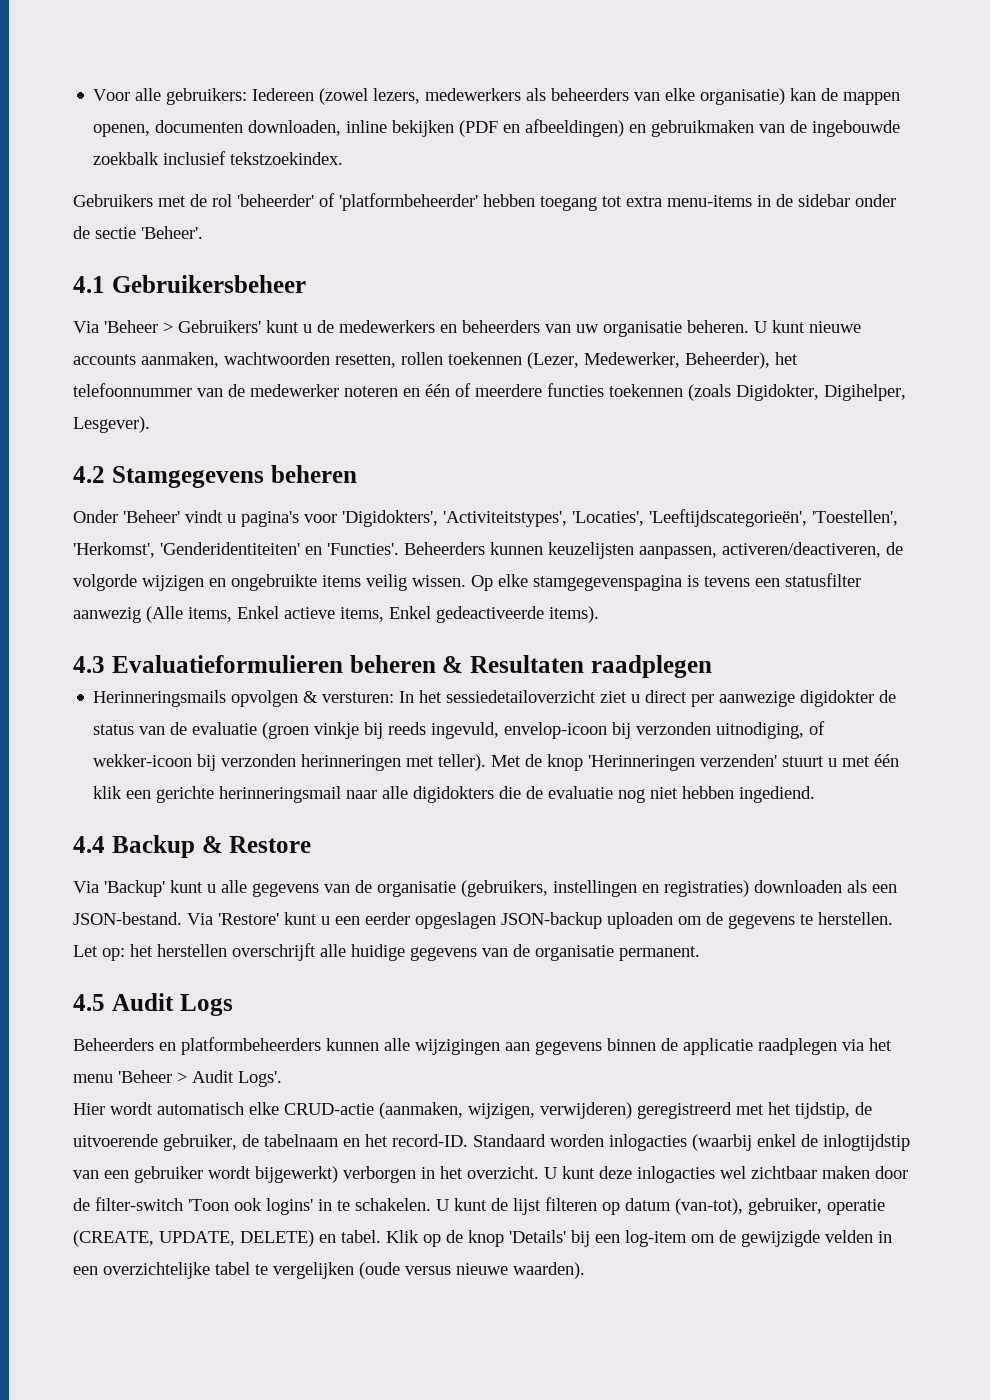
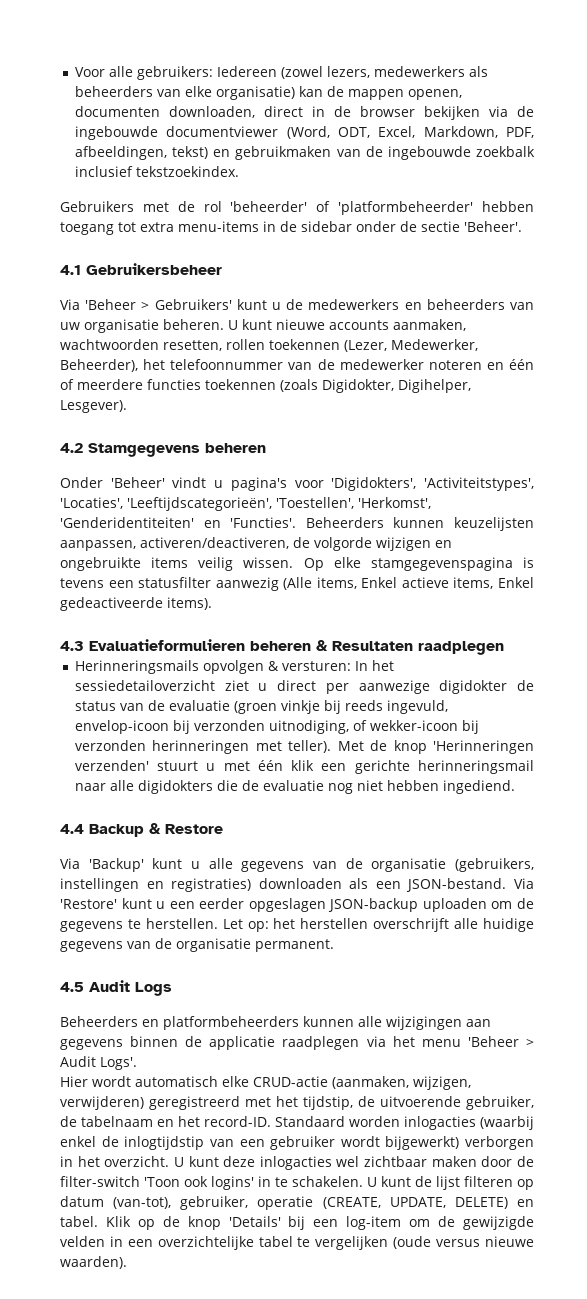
[346,119,625,137] inline bekijken (PDF en afbeeldingen) -> [263,106,534,120] [74,126,534,140] [74,146,209,160] direct in de browser bekijken via de ingebouwde documentviewer (Word, ODT, Excel, Markdown, PDF, afbeeldingen, tekst)

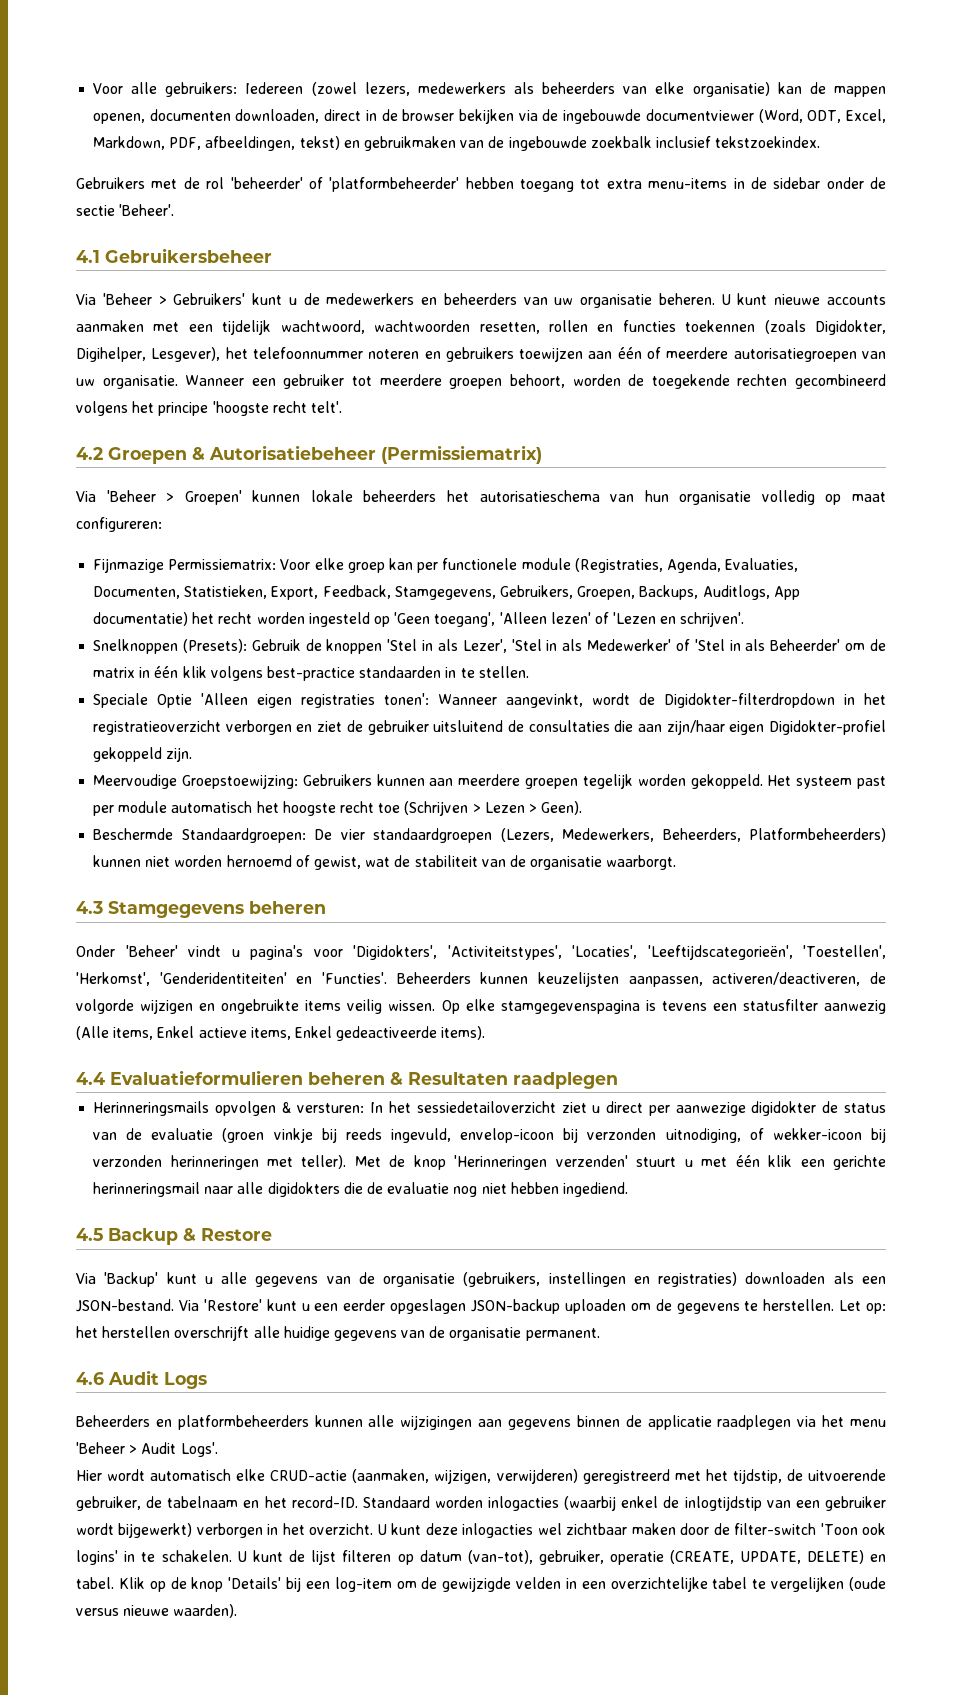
[393,319,466,331] [60,339,478,352] [60,359,534,372] [60,379,143,390] aanmaken, wachtwoorden resetten, rollen toekennen (Lezer, Medewerker, Beheerder), het telefoonnummer van de medewerker noteren en één of meerdere -> [76,320,614,335] aanmaken met een tijdelijk wachtwoord, wachtwoorden resetten, rollen en
[60,400,127,413] [60,443,83,453] Lesgever). // 4.2 -> [151,347,886,362] [76,374,887,389] [76,401,342,416] [76,445,542,464] [76,490,886,505] [76,517,162,532] [93,558,799,573] [93,585,800,600] [93,612,745,627] [93,639,886,654] [93,666,529,681] [93,693,886,708] [93,720,886,735] [93,747,193,762] [93,774,886,789] [93,801,583,816] [93,828,886,843] [93,855,677,870] [76,901,103,914] Lesgever), het telefoonnummer noteren en gebruikers toewijzen aan één of meerdere autorisatiegroepen van uw organisatie. Wanneer een gebruiker tot meerdere groepen behoort, worden de toegekende rechten gecombineerd volgens het principe 'hoogste recht telt'. // 4.2 Groepen & Autorisatiebeheer (Permissiematrix) // Via 'Beheer > Groepen' kunnen lokale beheerders het autorisatieschema van hun organisatie volledig op maat configureren: // Fijnmazige Permissiematrix: Voor elke groep kan per functionele module (Registraties, Agenda, Evaluaties, Documenten, Statistieken, Export, Feedback, Stamgegevens, Gebruikers, Groepen, Backups, Auditlogs, App documentatie) het recht worden ingesteld op 'Geen toegang', 'Alleen lezen' of 'Lezen en schrijven'. // Snelknoppen (Presets): Gebruik de knoppen 'Stel in als Lezer', 'Stel in als Medewerker' of 'Stel in als Beheerder' om de matrix in één klik volgens best-practice standaarden in te stellen. // Speciale Optie 'Alleen eigen registraties tonen': Wanneer aangevinkt, wordt de Digidokter-filterdropdown in het registratieoverzicht verborgen en ziet de gebruiker uitsluitend de consultaties die aan zijn/haar eigen Digidokter-profiel gekoppeld zijn. // Meervoudige Groepstoewijzing: Gebruikers kunnen aan meerdere groepen tegelijk worden gekoppeld. Het systeem past per module automatisch het hoogste recht toe (Schrijven > Lezen > Geen). // Beschermde Standaardgroepen: De vier standaardgroepen (Lezers, Medewerkers, Beheerders, Platformbeheerders) kunnen niet worden hernoemd of gewist, wat de stabiliteit van de organisatie waarborgt. // 4.3
[60,641,84,651] 4.3 -> [76,1072,105,1085] 4.4
[60,824,84,834] 4.4 -> [76,1228,103,1241] 4.5
[60,982,84,992] 4.5 -> [76,1372,104,1385] 4.6

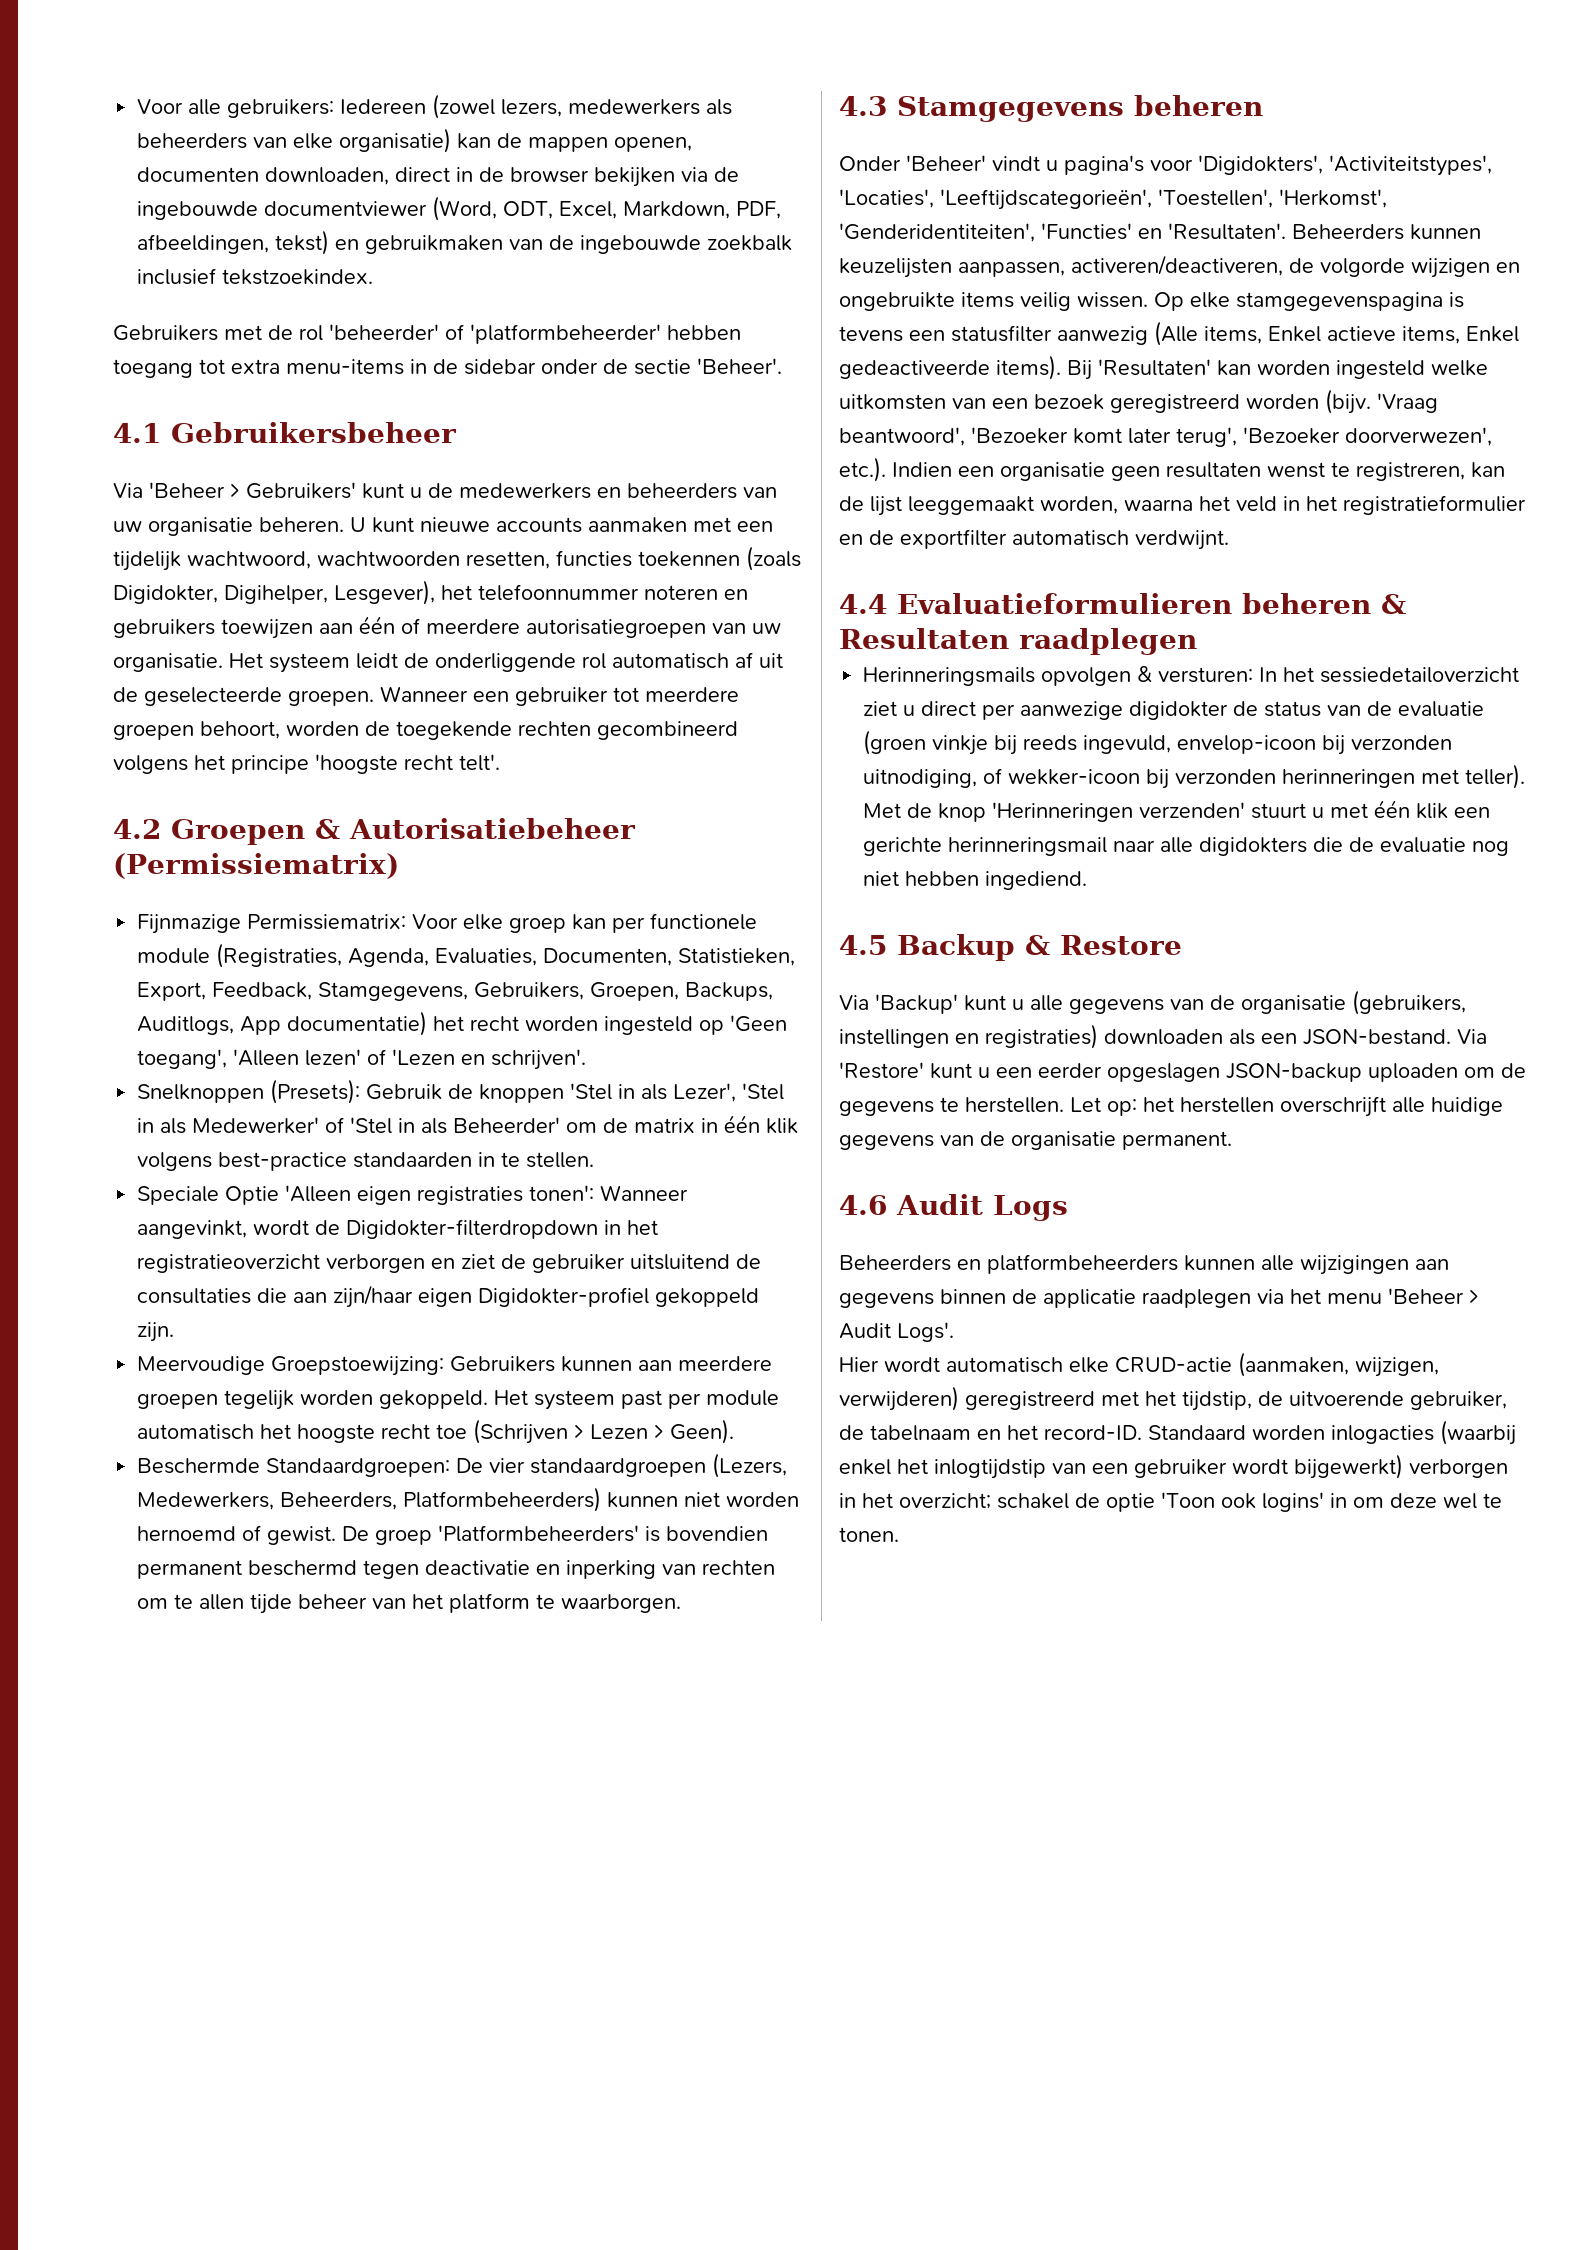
[548,320,614,332] rollen en -> (550, 560) none
(178, 382) none -> [229,652,783,673] [113,687,374,706] Het systeem leidt de onderliggende rol automatisch af uit de geselecteerde groepen.
[76,490,886,505] [76,517,162,532] // Via 'Beheer > Groepen' kunnen lokale beheerders het autorisatieschema van hun organisatie volledig op maat configureren: -> (399, 866) none
[313,855,677,870] gewist, wat de stabiliteit van de organisatie waarborgt. -> [267,1525,769,1545] [137,1560,776,1579] [137,1593,682,1614] gewist. De groep 'Platformbeheerders' is bovendien permanent beschermd tegen deactivatie en inperking van rechten om te allen tijde beheer van het platform te waarborgen.
[159,972,388,984] 'Genderidentiteiten' en 'Functies'. -> [839,223,1286,242] 'Genderidentiteiten', 'Functies' en 'Resultaten'.
(486, 1033) none -> [1067,359,1488,380] [839,389,1438,414] [839,427,1492,447] [839,457,1505,482] [839,495,1526,516] [839,529,1229,550] Bij 'Resultaten' kan worden ingesteld welke uitkomsten van een bezoek geregistreerd worden (bijv. 'Vraag beantwoord', 'Bezoeker komt later terug', 'Bezoeker doorverwezen', etc.). Indien een organisatie geen resultaten wenst te registreren, kan de lijst leeggemaakt worden, waarna het veld in het registratieformulier en de exportfilter automatisch verdwijnt.
[663,1496,680,1508] de -> [897,1459,928,1474] het
[309,1523,887,1538] [76,1550,886,1565] [76,1577,887,1592] [76,1604,238,1618] overzicht. U kunt deze inlogacties wel zichtbaar maken door de filter-switch 'Toon ook logins' in te schakelen. U kunt de lijst filteren op datum (van-tot), gebruiker, operatie (CREATE, UPDATE, DELETE) en tabel. Klik op de knop 'Details' bij een log-item om de gewijzigde velden in een overzichtelijke tabel te vergelijken (oude versus nieuwe waarden). -> [899,1492,1502,1512] [839,1527,899,1542] overzicht; schakel de optie 'Toon ook logins' in om deze wel te tonen.

